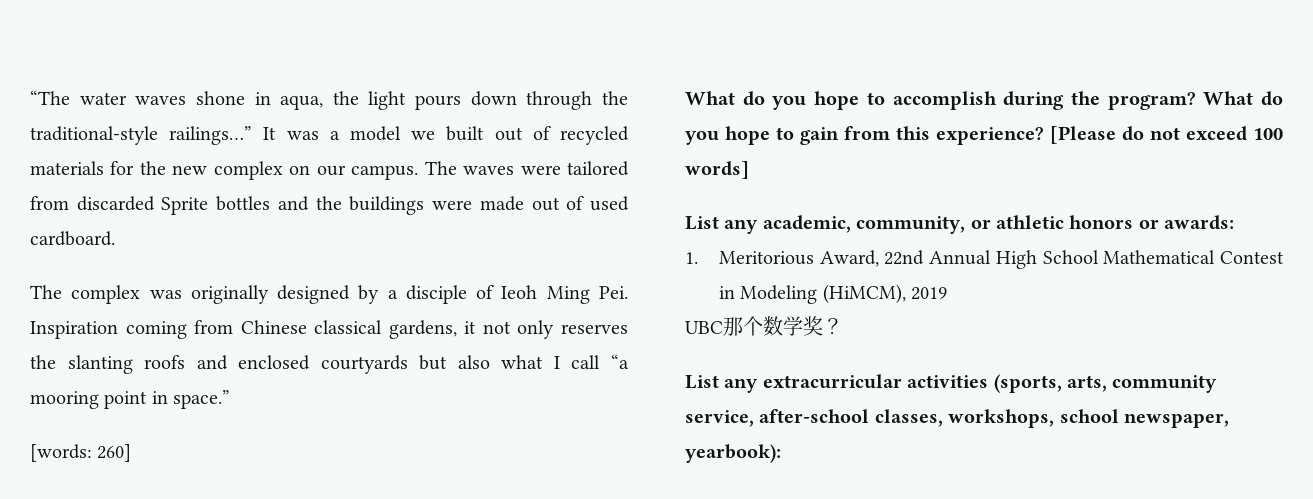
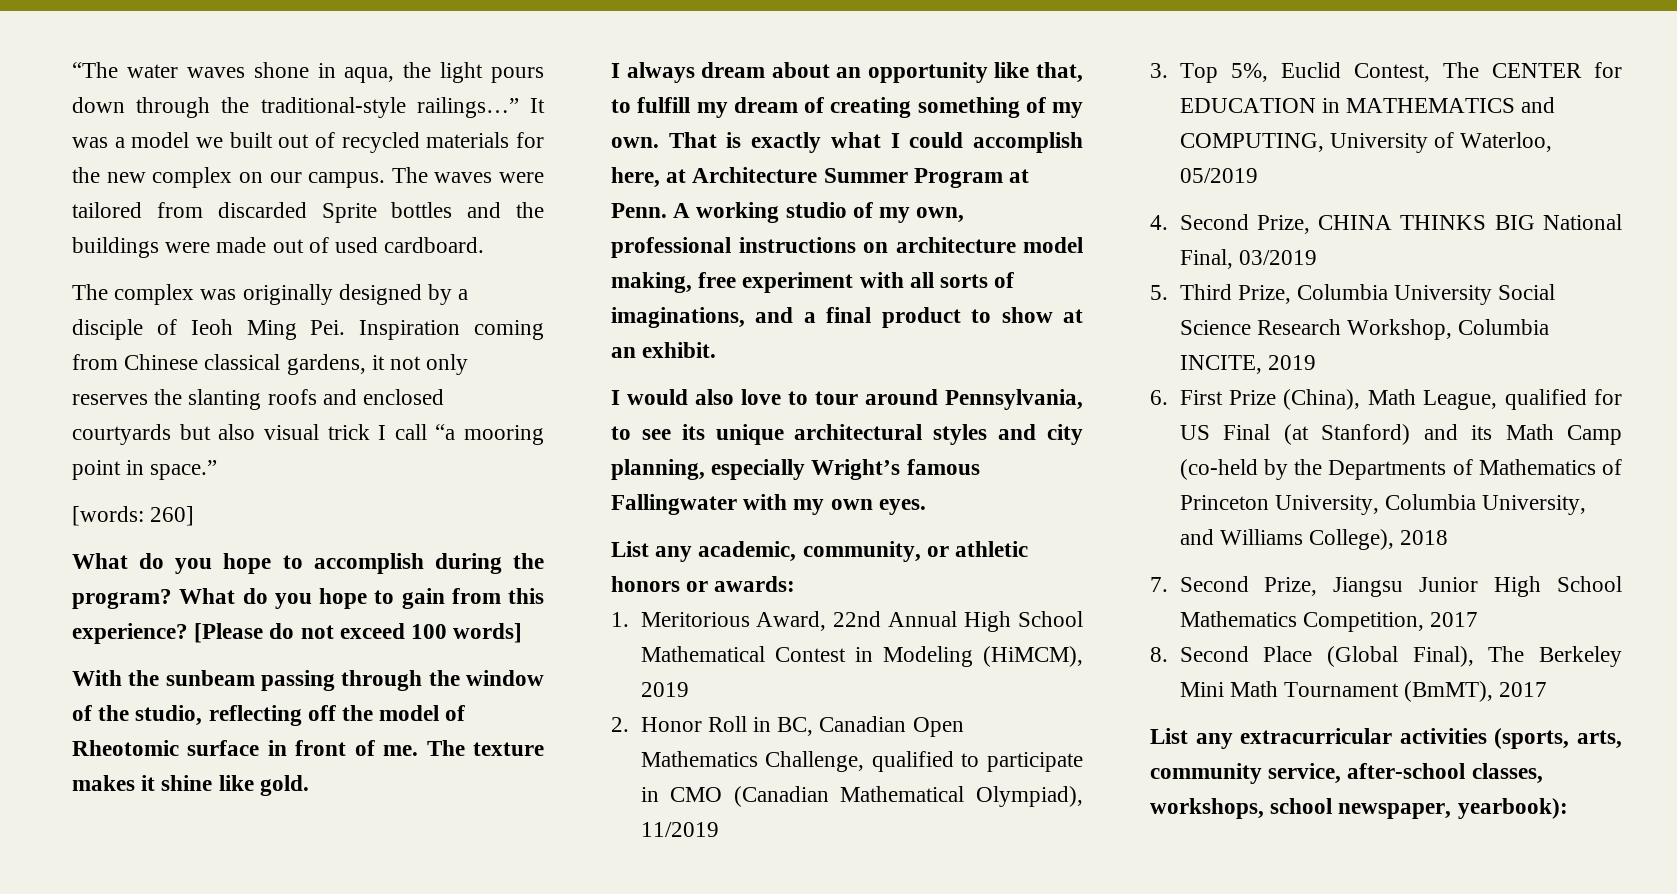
[501,355,544,369] what -> [263,424,370,440] visual trick
(749, 170) none -> [72,670,544,691] [72,705,466,726] [72,740,544,756] [72,775,309,796] [611,62,1083,83] [611,97,1083,118] [611,132,1083,153] [611,167,1030,188] [611,202,965,223] [611,237,1083,258] [611,272,1015,293] [611,307,1083,328] [611,342,717,358] [611,389,1083,410] [611,424,1083,445] [611,459,980,480] [611,494,926,515] // With the sunbeam passing through the window of the studio, reflecting off the model of Rheotomic surface in front of me. The texture makes it shine like gold. // I always dream about an opportunity like that, to fulfill my dream of creating something of my own. That is exactly what I could accomplish here, at Architecture Summer Program at Penn. A working studio of my own, professional instructions on architecture model making, free experiment with all sorts of imaginations, and a final product to show at an exhibit. // I would also love to tour around Pennsylvania, to see its unique architectural styles and city planning, especially Wright’s famous Fallingwater with my own eyes.
[685,316,843,336] UBC那个数学奖？ -> [611,716,964,737] [640,751,1083,772] [640,786,1083,807] [640,822,719,837] [1150,62,1622,83] [1179,97,1556,113] [1179,132,1553,153] [1179,168,1258,183] [1150,214,1622,234] [1179,249,1317,269] [1150,284,1556,305] [1179,319,1550,340] [1179,355,1316,374] [1150,389,1622,410] [1179,424,1622,445] [1179,459,1622,480] [1179,494,1587,515] [1179,529,1449,550] [1150,576,1622,597] [1179,611,1478,632] [1150,646,1622,667] [1179,681,1548,702] 2. Honor Roll in BC, Canadian Open Mathematics Challenge, qualified to participate in CMO (Canadian Mathematical Olympiad), 11/2019 // 3. Top 5%, Euclid Contest, The CENTER for EDUCATION in MATHEMATICS and COMPUTING, University of Waterloo, 05/2019 // 4. Second Prize, CHINA THINKS BIG National Final, 03/2019 // 5. Third Prize, Columbia University Social Science Research Workshop, Columbia INCITE, 2019 // 6. First Prize (China), Math League, qualified for US Final (at Stanford) and its Math Camp (co-held by the Departments of Mathematics of Princeton University, Columbia University, and Williams College), 2018 // 7. Second Prize, Jiangsu Junior High School Mathematics Competition, 2017 // 8. Second Place (Global Final), The Berkeley Mini Math Tournament (BmMT), 2017

